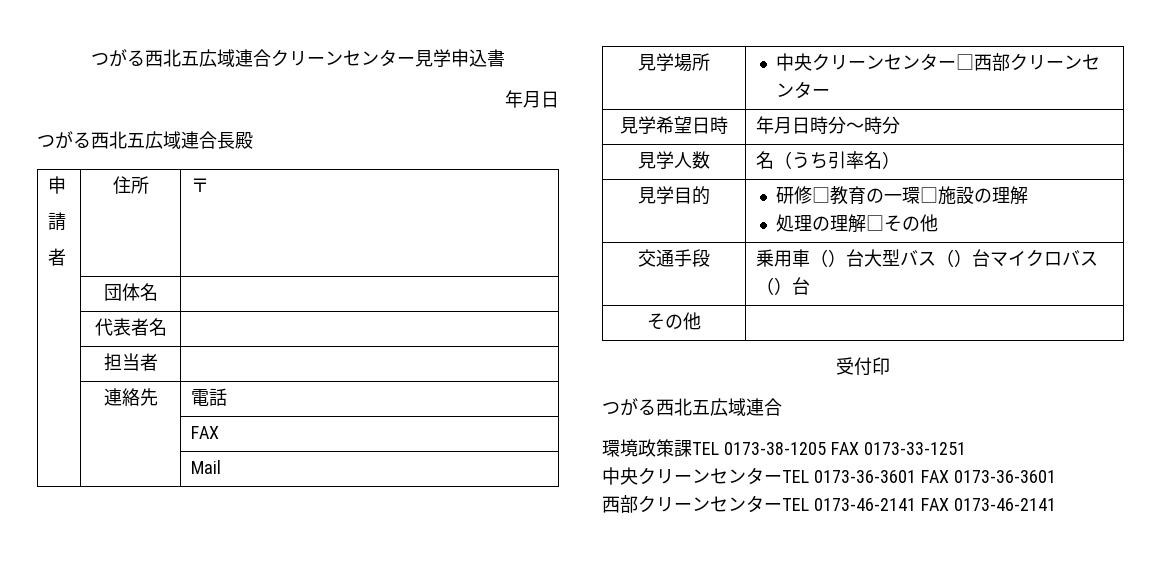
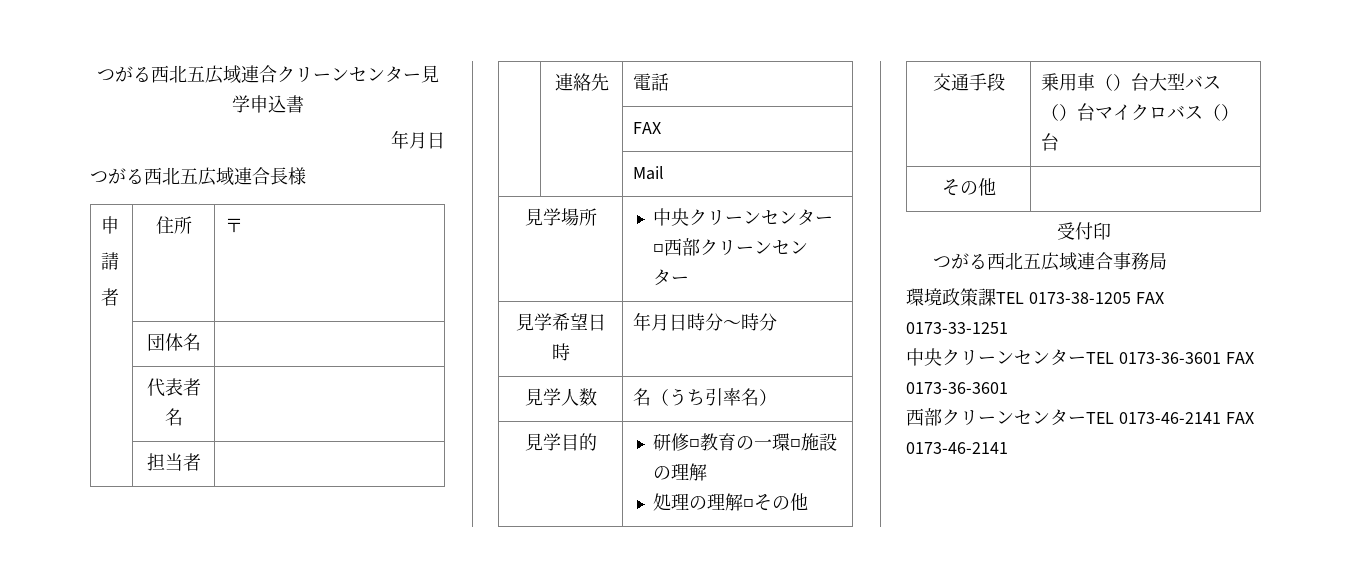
[235,132,253,149] 殿 -> [288,167,306,185] 様
(782, 407) none -> [1112,252,1167,270] 事務局

